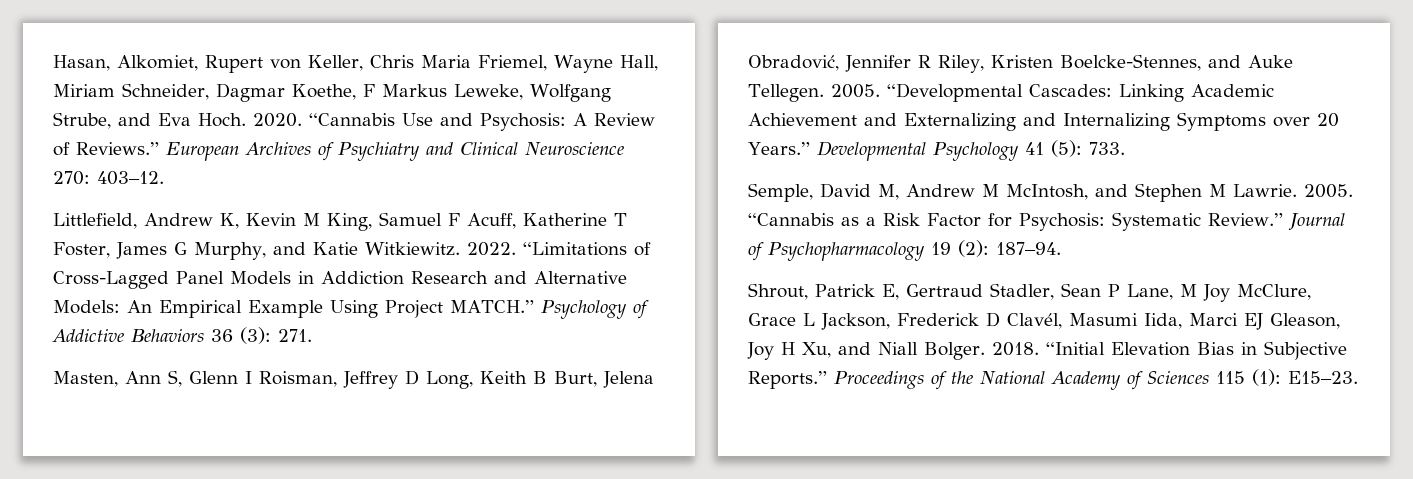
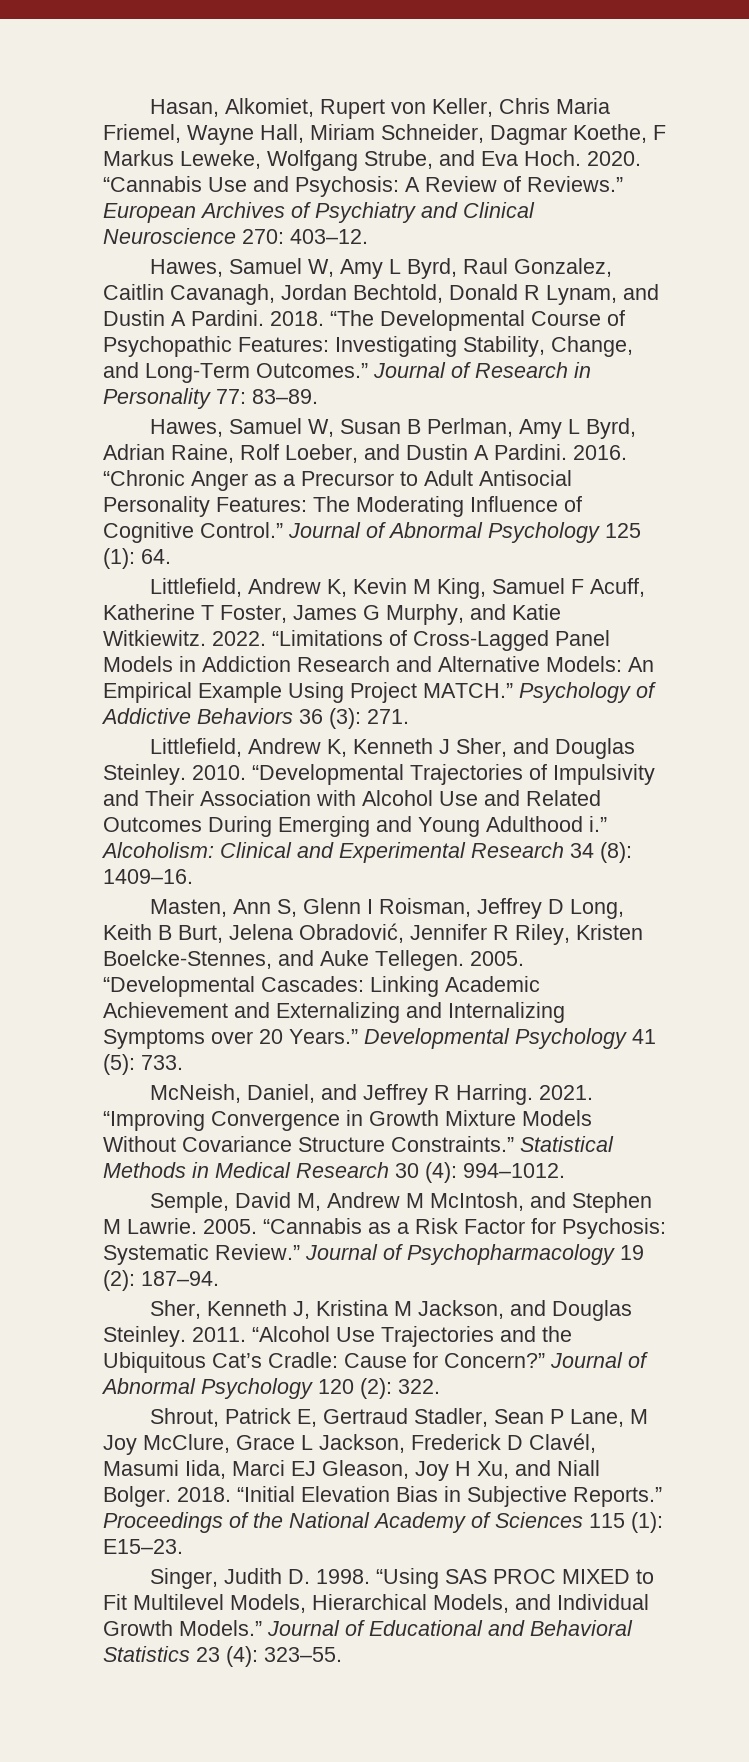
(164, 178) none -> [150,258,613,279] [103,284,659,305] [103,310,625,331] [103,336,633,357] [103,362,591,383] [103,388,318,409] [150,418,637,439] [103,444,627,463] [103,470,572,491] [103,496,582,517] [103,522,641,543] [103,548,171,569] // Hawes, Samuel W, Amy L Byrd, Raul Gonzalez, Caitlin Cavanagh, Jordan Bechtold, Donald R Lynam, and Dustin A Pardini. 2018. “The Developmental Course of Psychopathic Features: Investigating Stability, Change, and Long-Term Outcomes.” Journal of Research in Personality 77: 83–89. // Hawes, Samuel W, Susan B Perlman, Amy L Byrd, Adrian Raine, Rolf Loeber, and Dustin A Pardini. 2016. “Chronic Anger as a Precursor to Adult Antisocial Personality Features: The Moderating Influence of Cognitive Control.” Journal of Abnormal Psychology 125 (1): 64.
(312, 335) none -> [150,738,636,759] [103,764,655,785] [103,790,601,806] [103,816,607,837] [101,842,632,863] [103,869,193,884] // Littlefield, Andrew K, Kenneth J Sher, and Douglas Steinley. 2010. “Developmental Trajectories of Impulsivity and Their Association with Alcohol Use and Related Outcomes During Emerging and Young Adulthood i.” Alcoholism: Clinical and Experimental Research 34 (8): 1409–16.
(1125, 148) none -> [150,1084,594,1105] [103,1110,592,1131] [103,1136,614,1152] [103,1162,565,1183] // McNeish, Daniel, and Jeffrey R Harring. 2021. “Improving Convergence in Growth Mixture Models Without Covariance Structure Constraints.” Statistical Methods in Medical Research 30 (4): 994–1012.
(1061, 248) none -> [150,1300,633,1321] [103,1326,572,1347] [103,1352,648,1373] [101,1378,440,1399] // Sher, Kenneth J, Kristina M Jackson, and Douglas Steinley. 2011. “Alcohol Use Trajectories and the Ubiquitous Cat’s Cradle: Cause for Concern?” Journal of Abnormal Psychology 120 (2): 322.
(1358, 377) none -> [150,1568,655,1589] [103,1594,649,1613] [103,1620,633,1636] [103,1646,342,1667] // Singer, Judith D. 1998. “Using SAS PROC MIXED to Fit Multilevel Models, Hierarchical Models, and Individual Growth Models.” Journal of Educational and Behavioral Statistics 23 (4): 323–55.

